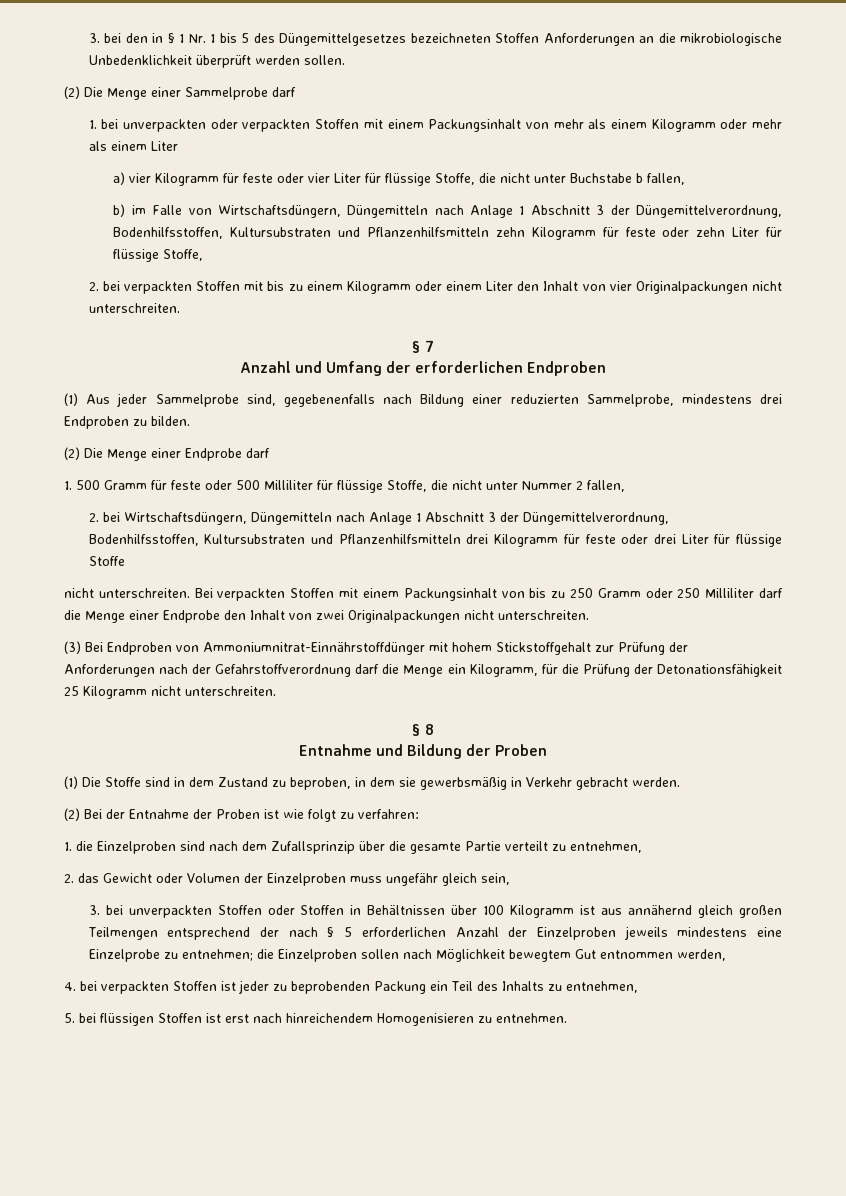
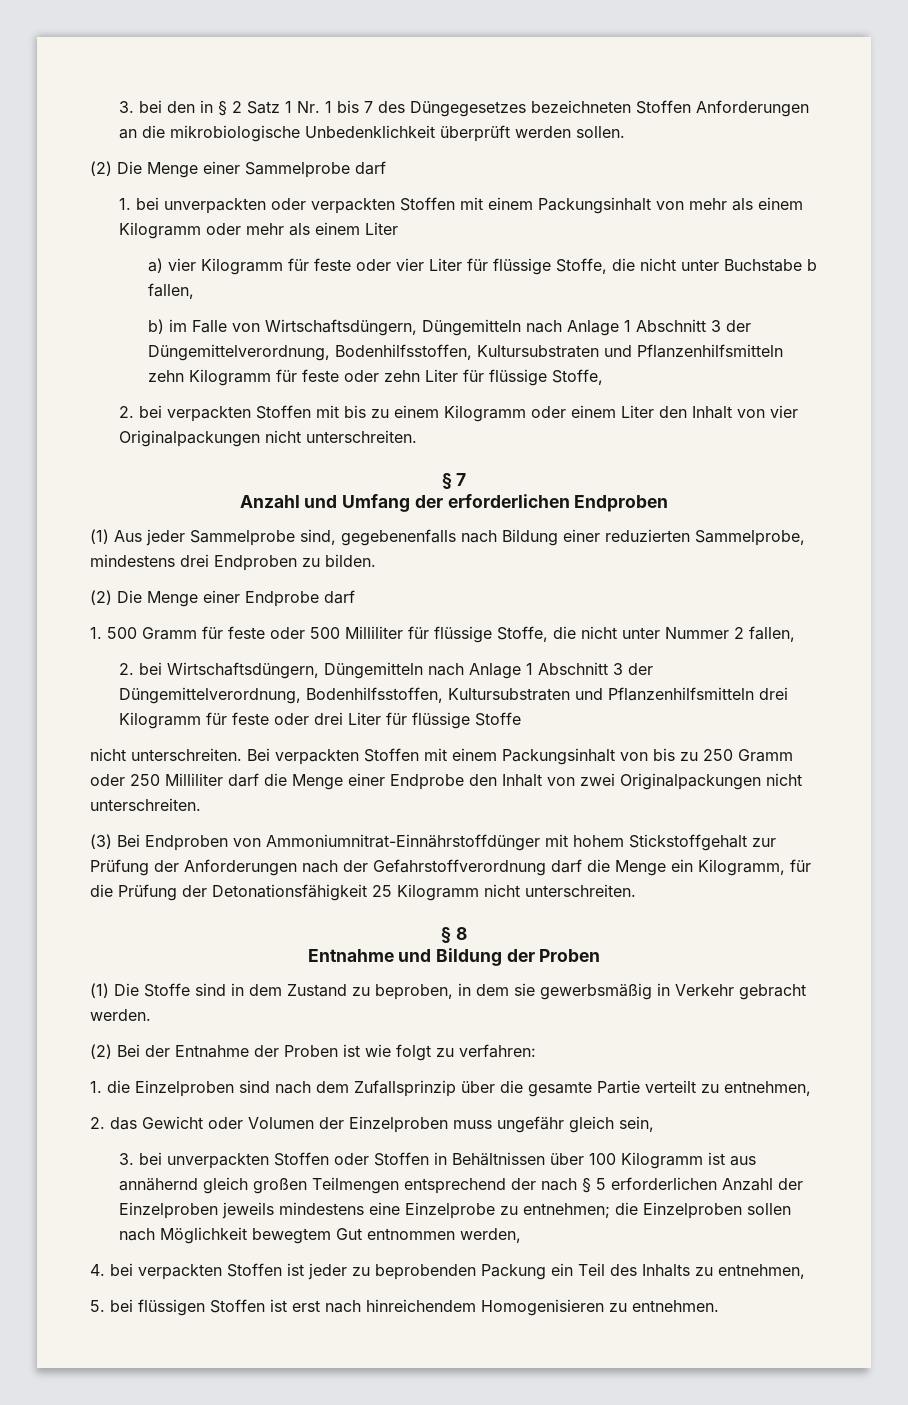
(175, 38) none -> [232,101,281,114] 2 Satz
[241,33,407,46] 5 des Düngemittelgesetzes -> [364,101,527,117] 7 des Düngegesetzes

